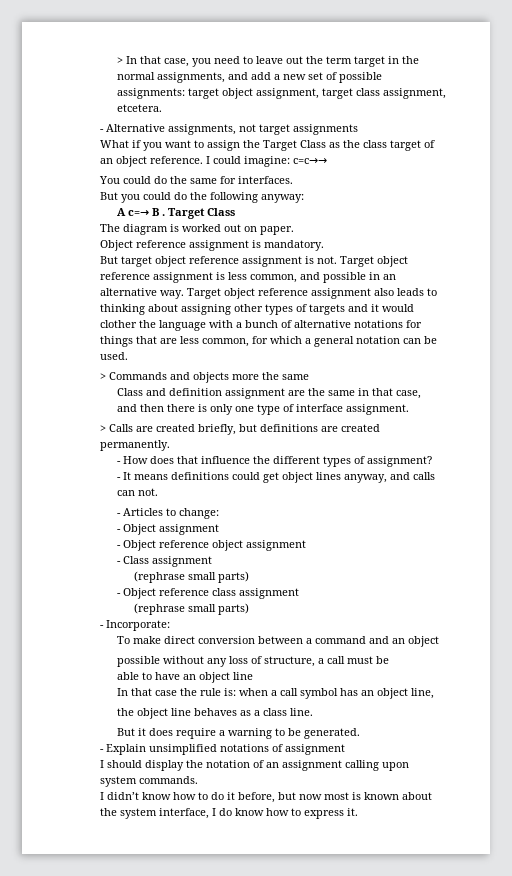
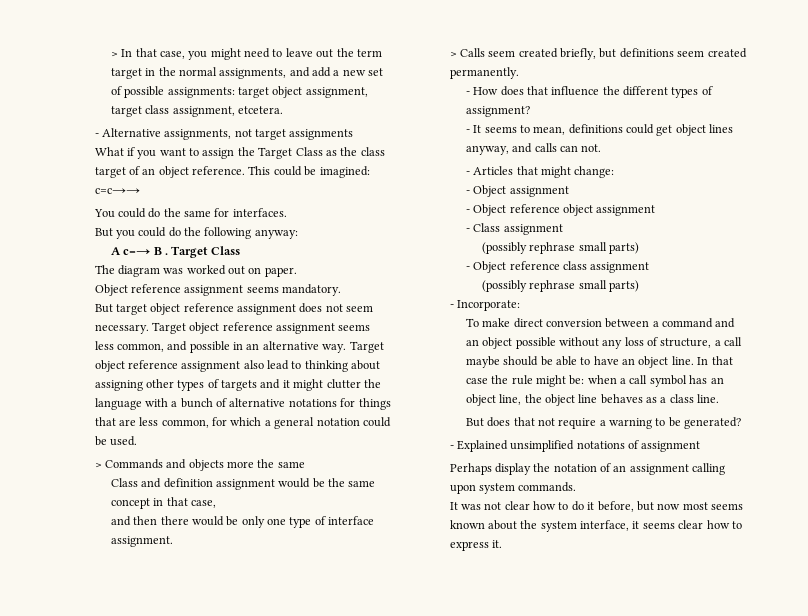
(211, 62) none -> [210,48,241,60] might
[205,156,290,167] I could imagine: -> [248,166,370,178] This could be imagined:
[169,224,179,232] is -> [163,268,184,274] was
[251,240,261,248] is -> [246,286,279,293] seems
[304,256,408,267] [99,272,225,283] is not. Target object reference assignment is -> [299,303,374,313] [94,322,371,334] does not seem necessary. Target object reference assignment seems
[396,288,424,296] leads -> [267,360,290,370] lead
[381,304,414,312] [99,320,137,328] would clother -> [293,379,361,391] might clutter
[402,338,421,344] can -> [362,417,391,427] could
[287,388,355,396] are the same -> [278,478,376,488] [110,498,150,509] would be the same concept
[197,404,207,412] is -> [191,516,239,526] would be
[135,426,153,432] are -> [488,50,516,57] seem
[320,426,338,432] are -> [677,50,705,57] seem
[133,474,168,480] means -> [484,125,566,135] seems to mean,
[165,508,176,516] to -> [516,166,571,178] that might
[134,571,186,583] (rephrase -> [482,242,576,254] (possibly rephrase
[134,603,186,615] (rephrase -> [482,280,576,292] (possibly rephrase
(439, 641) // -> (513, 343) none
[346,656,389,664] must be // -> [465,356,553,368] maybe should be
[232,672,253,680] line // -> [671,356,694,365] line.
[223,688,236,696] is: -> [535,375,585,387] might be:
(434, 693) // -> (522, 399) none
[137,728,173,736] it does -> [487,417,555,427] does that not
[303,728,360,739] [99,744,146,755] generated. // - Explain -> [684,417,742,429] [449,440,508,452] generated? // - Explained
[99,760,142,768] I should -> [449,463,492,475] Perhaps
[99,792,171,800] I didn’t know -> [449,501,530,510] It was not clear
[351,792,361,800] is -> [711,503,744,510] seems
[211,808,264,816] I do know -> [632,520,704,529] it seems clear

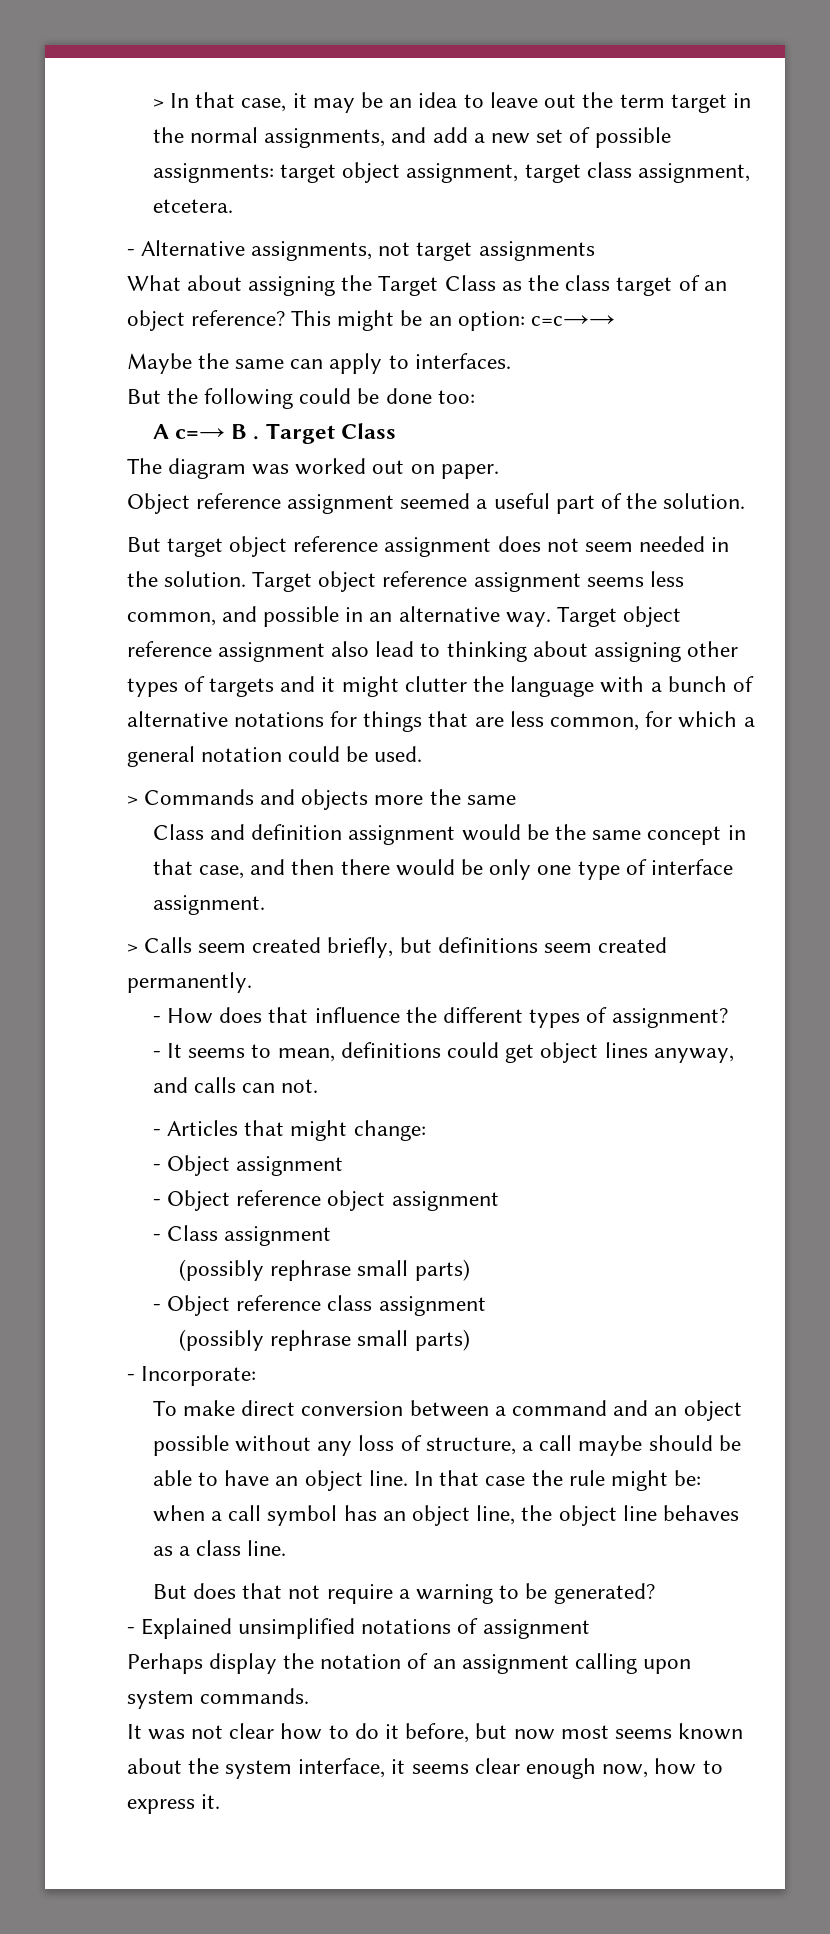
[188,48,271,60] you might need -> [292,92,458,113] it may be an idea
[126,147,235,159] if you want to assign -> [186,275,335,296] about assigning
[192,166,370,178] [94,188,140,194] [93,208,287,218] [94,227,298,239] reference. This could be imagined: c=c→→ // You could do the same for interfaces. // But you could do the following anyway: -> [190,310,615,331] [126,353,511,374] [126,388,475,409] reference? This might be an option: c=c→→ // Maybe the same can apply to interfaces. // But the following could be done too:
[246,284,342,296] seems mandatory. -> [400,493,746,514] seemed a useful part of the solution.
[94,324,149,334] necessary. -> [639,536,730,552] [126,571,246,587] needed in the solution.
(216, 504) // -> (245, 872) none
(704, 524) none -> [525,1758,649,1779] enough now,

